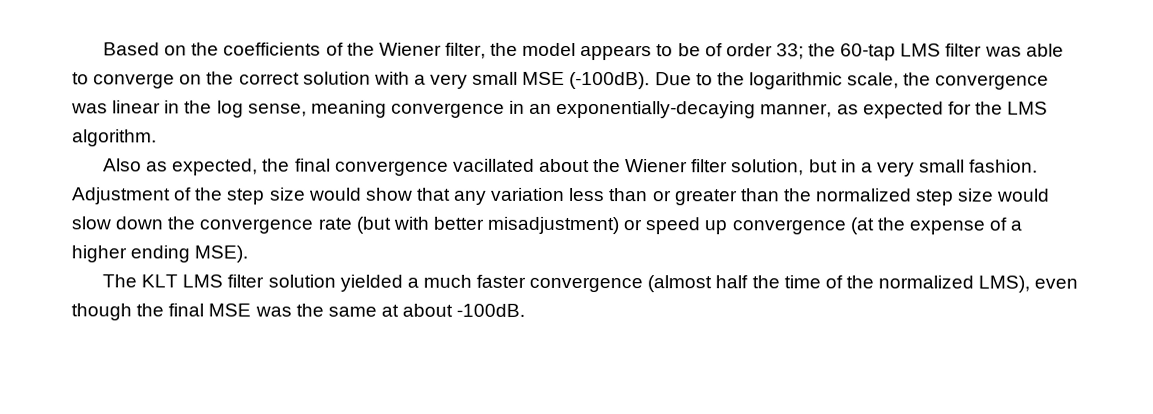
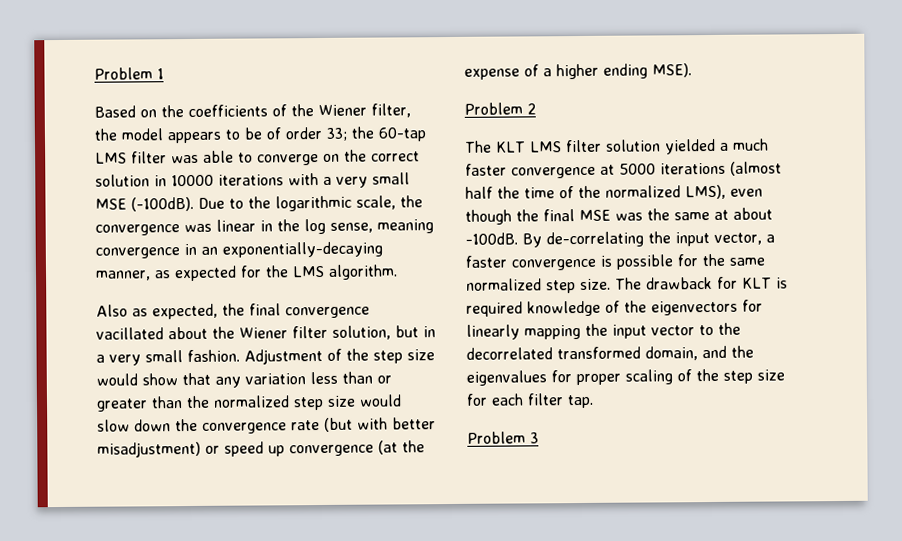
(103, 49) none -> [94,67,164,80] Problem 1 //
(371, 78) none -> [154,174,284,187] in 10000 iterations
(249, 254) none -> [464,102,536,115] // Problem 2
(644, 284) none -> [600,162,726,175] at 5000 iterations
(526, 310) none -> [522,231,775,248] [465,253,765,271] [466,276,788,294] [466,299,763,317] [466,322,741,340] [466,345,754,361] [466,368,785,386] [466,393,594,409] [467,431,539,444] By de-correlating the input vector, a faster convergence is possible for the same normalized step size. The drawback for KLT is required knowledge of the eigenvectors for linearly mapping the input vector to the decorrelated transformed domain, and the eigenvalues for proper scaling of the step size for each filter tap. // Problem 3

